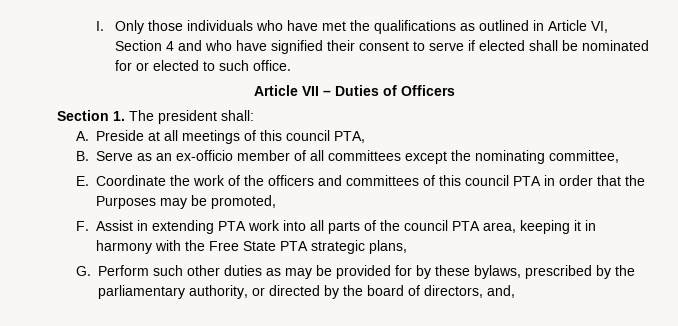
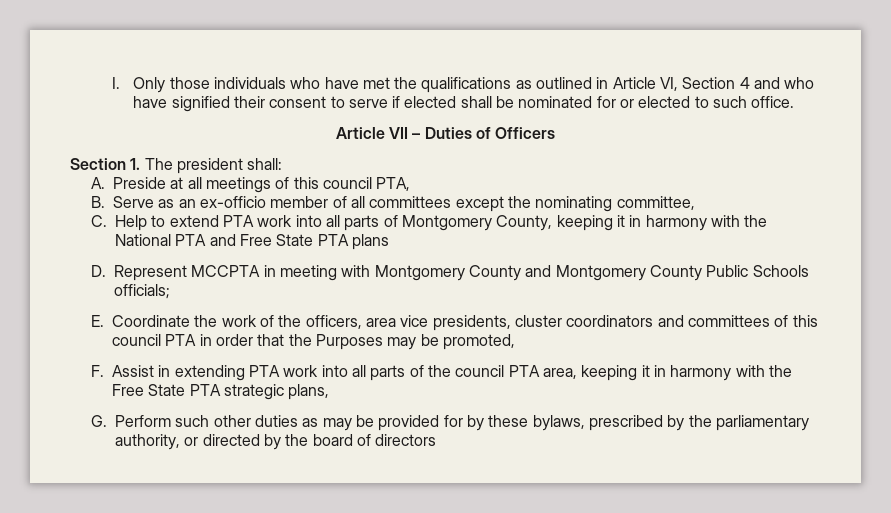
(620, 156) none -> [91,215,768,231] [115,234,389,250] [91,265,809,281] [114,284,171,299] // C. Help to extend PTA work into all parts of Montgomery County, keeping it in harmony with the National PTA and Free State PTA plans // D. Represent MCCPTA in meeting with Montgomery County and Montgomery County Public Schools officials;
[268,175,315,186] officers -> [305,315,654,331] officers, area vice presidents, cluster coordinators
[424,285,516,298] directors, and, -> [375,434,437,446] directors

